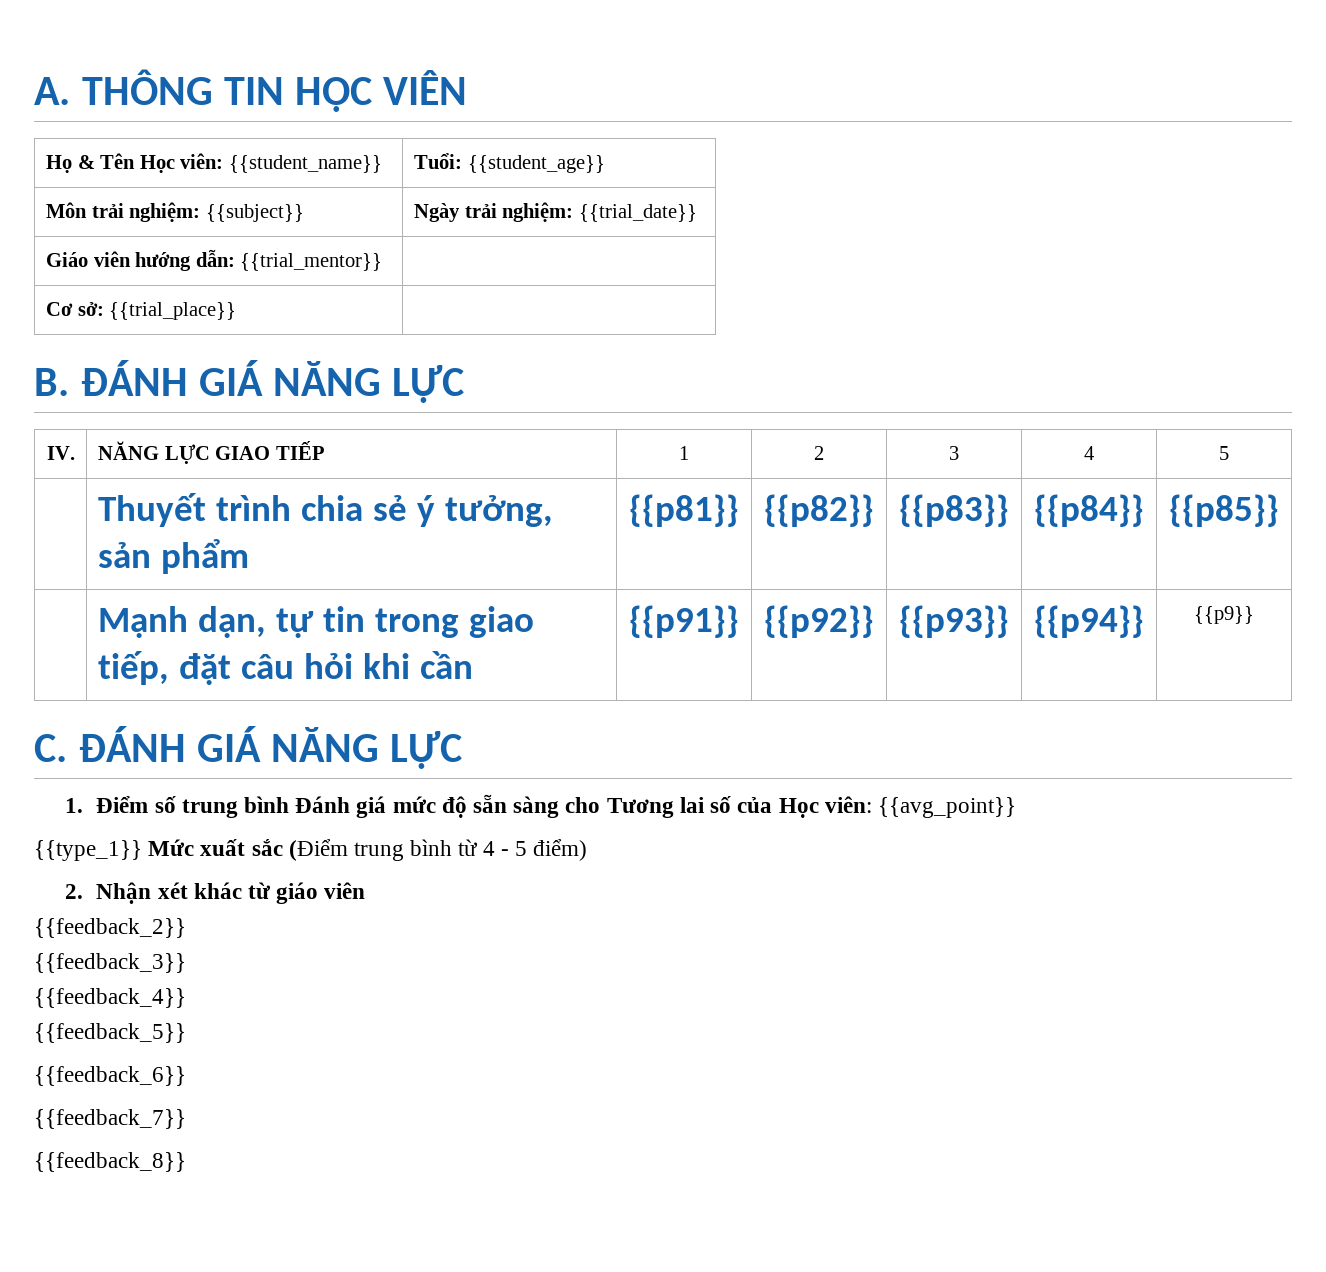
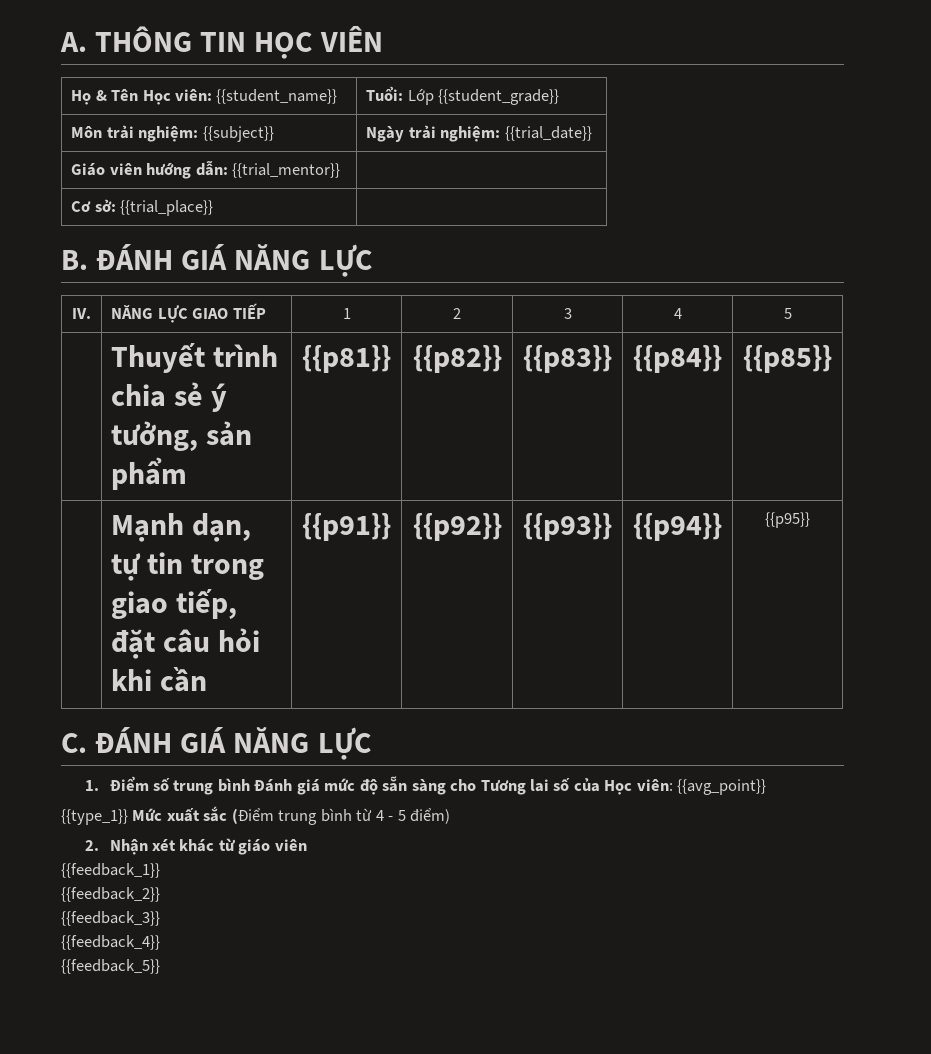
[467,155,605,173] {{student_age}} -> [407,89,560,105] Lớp {{student_grade}}
[1194,606,1254,624] {{p9}} -> [765,512,810,528] {{p95}}
(366, 890) none -> [61,863,160,878] // {{feedback_1}}
[34,1066,186,1086] [34,1109,186,1129] [34,1152,186,1172] // {{feedback_6}} // {{feedback_7}} // {{feedback_8}} -> (160, 966) none

